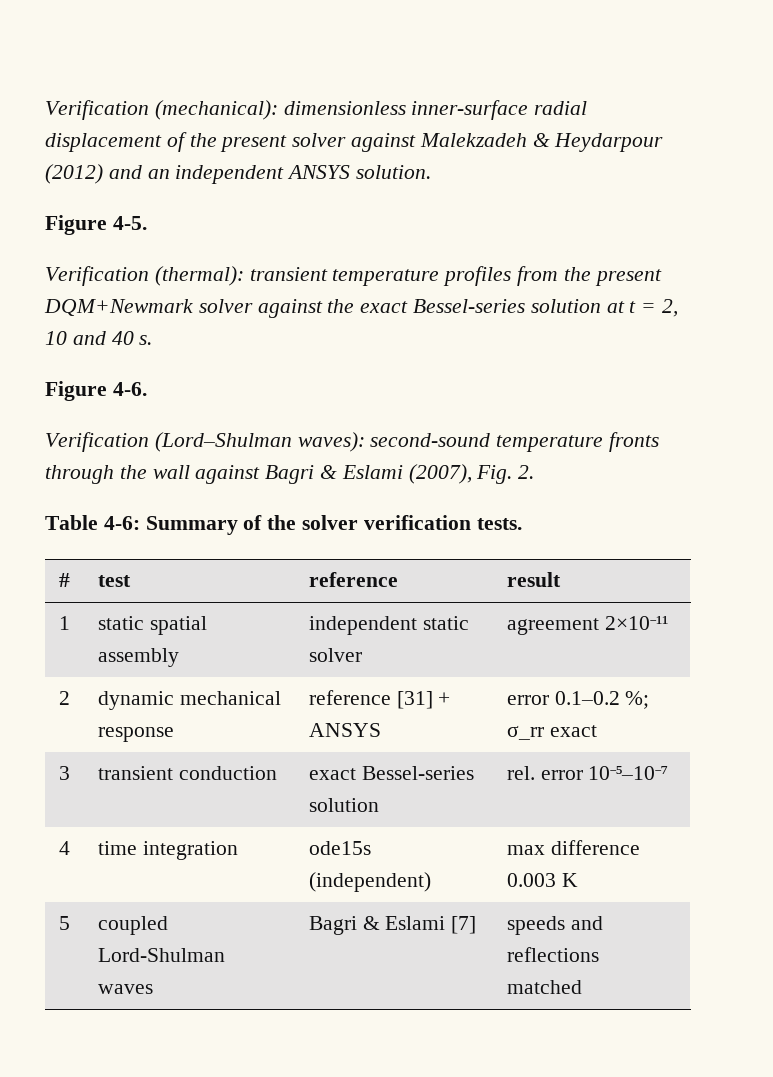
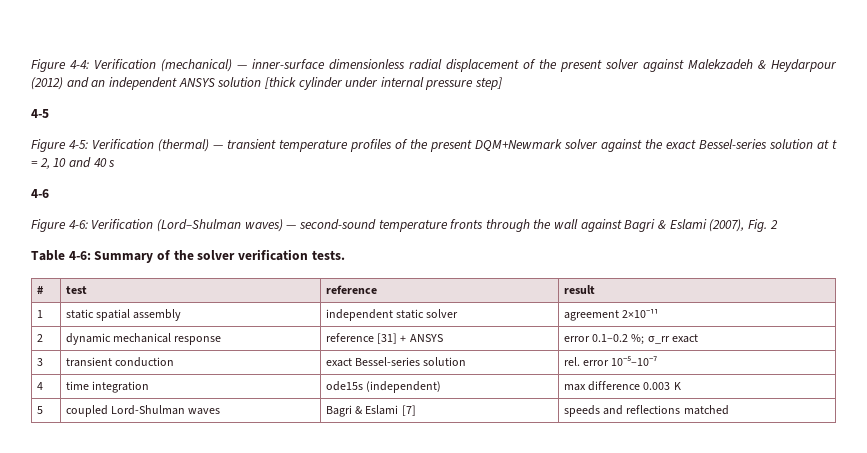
[45,100,529,120] Verification (mechanical): dimensionless inner-surface -> [31,59,405,72] Figure 4-4: Verification (mechanical) — inner-surface dimensionless
[356,165,432,179] [45,215,147,235] [45,266,244,286] solution. // Figure 4-5. // Verification (thermal): -> [217,77,503,90] [31,109,49,118] [31,139,223,152] solution [thick cylinder under internal pressure step] // 4-5 // Figure 4-5: Verification (thermal) —
[517,266,559,286] from -> [395,139,408,149] of
[139,335,153,345] [45,381,147,401] s. // Figure 4-6. // -> [108,160,116,167] [31,189,49,198] [31,219,88,232] s // 4-6 // Figure 4-6:
[297,432,365,452] waves): -> [244,219,297,232] waves) —
[518,465,535,479] 2. -> [769,220,778,229] 2

